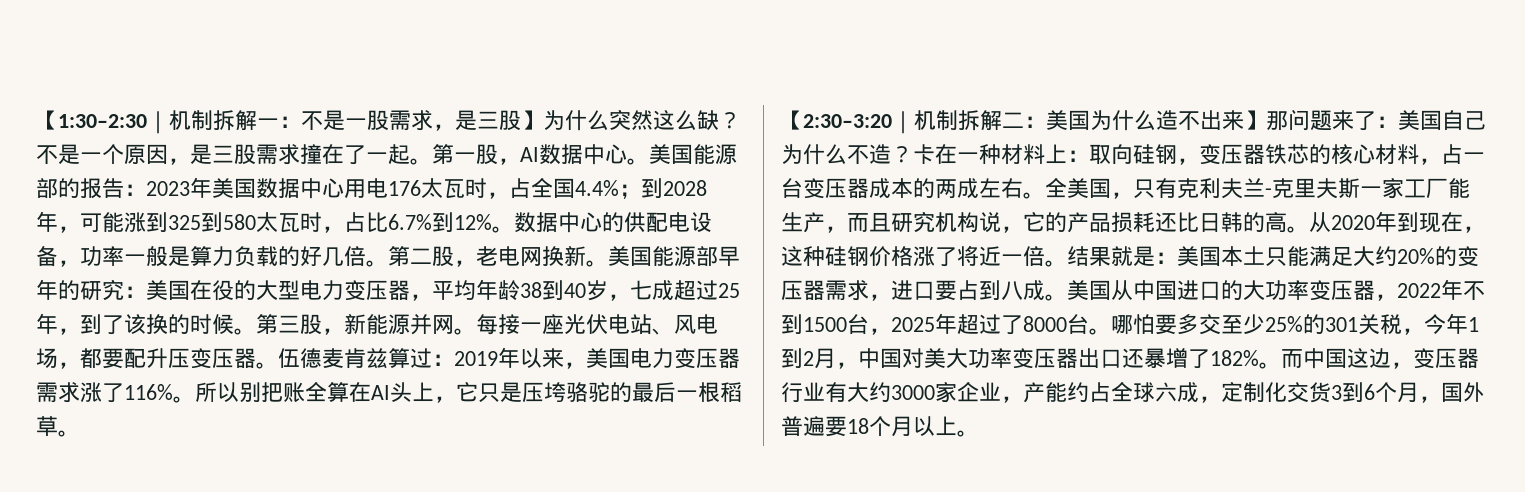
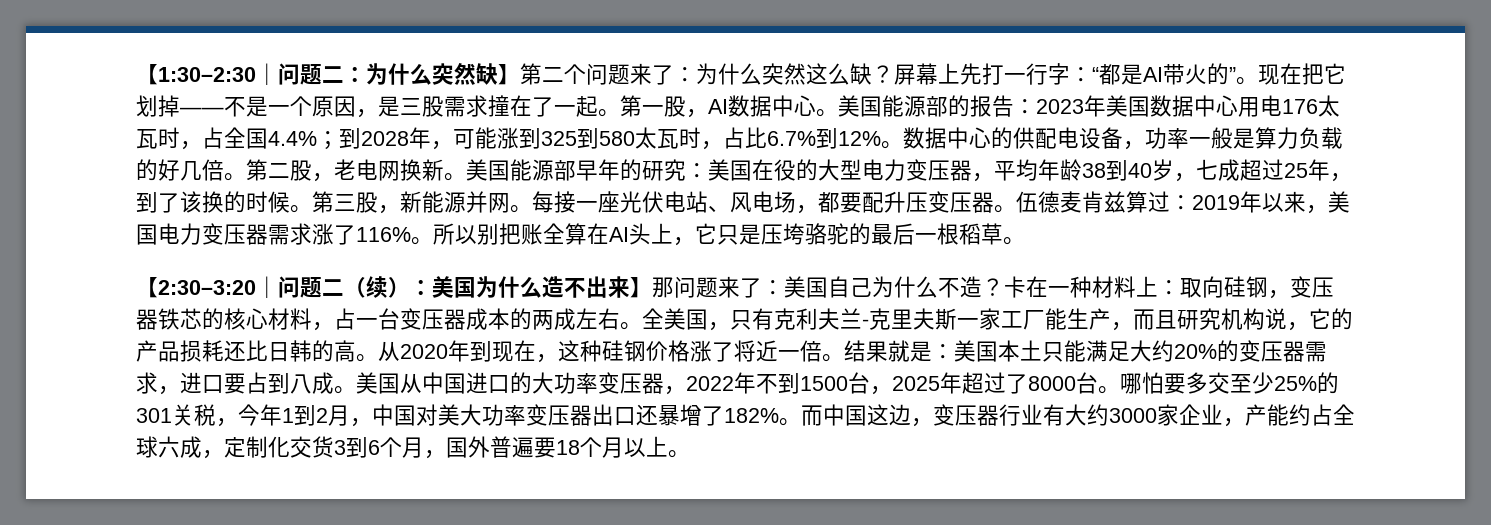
[169,110,543,131] 机制拆解一：不是一股需求，是三股】 -> [278,62,696,85] 问题二：为什么突然缺】第二个问题来了：
(741, 120) none -> [894,63,1346,85] [136,95,224,117] 屏幕上先打一行字：“都是AI带火的”。现在把它划掉——
[914,110,1024,131] 机制拆解二 -> [278,276,410,298] 问题二（续）

